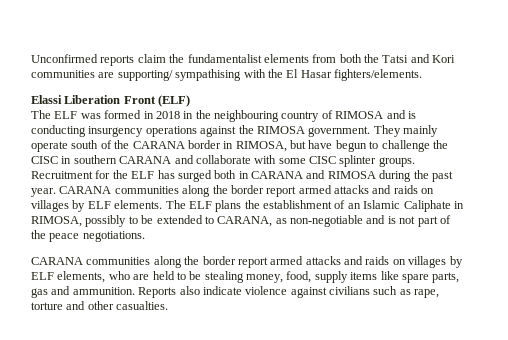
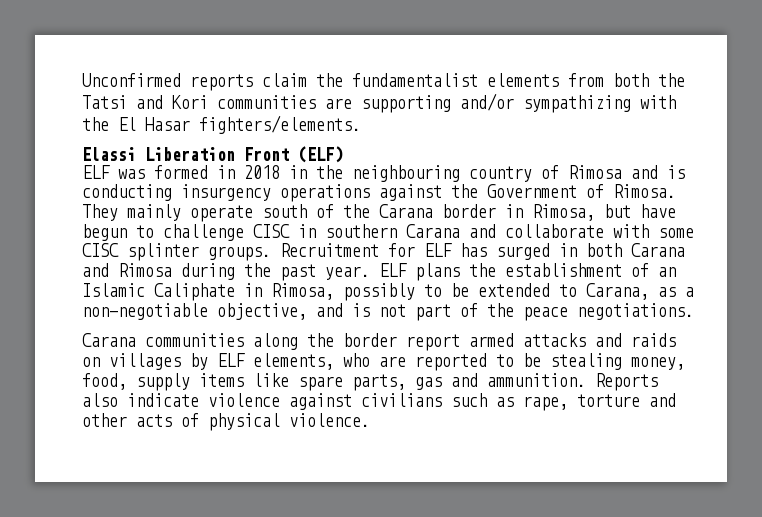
[117,69,242,81] supporting/ sympathising -> [361,93,631,113] supporting and/or sympathizing
[31,110,51,119] The -> (343, 154) none
[335,111,384,119] RIMOSA -> [568,165,622,179] Rimosa
[256,126,371,137] RIMOSA government. -> [487,184,676,198] Government of Rimosa.
[132,141,185,149] CARANA -> [379,204,433,218] Carana
[235,141,287,152] RIMOSA, -> [532,204,595,221] Rimosa,
[432,140,448,149] the -> (244, 232) none
[119,156,172,164] CARANA -> [406,224,460,238] Carana
[112,170,128,179] the -> (415, 250) none
[214,170,453,182] [31,185,435,197] [31,200,186,212] both in CARANA and RIMOSA during the past year. CARANA communities along the border report armed attacks and raids on villages by ELF elements. The -> [559,243,685,257] [82,263,370,281] in both Carana and Rimosa during the past year.
[31,216,82,227] RIMOSA, -> [271,283,334,300] Rimosa,
[217,215,363,227] CARANA, as non-negotiable -> [586,283,694,300] [82,303,307,320] Carana, as a non-negotiable objective,
[31,257,83,265] CARANA -> [82,333,136,347] Carana
[152,271,175,280] held -> [415,353,487,371] reported
[116,301,169,310] casualties. -> [136,413,370,431] acts of physical violence.

